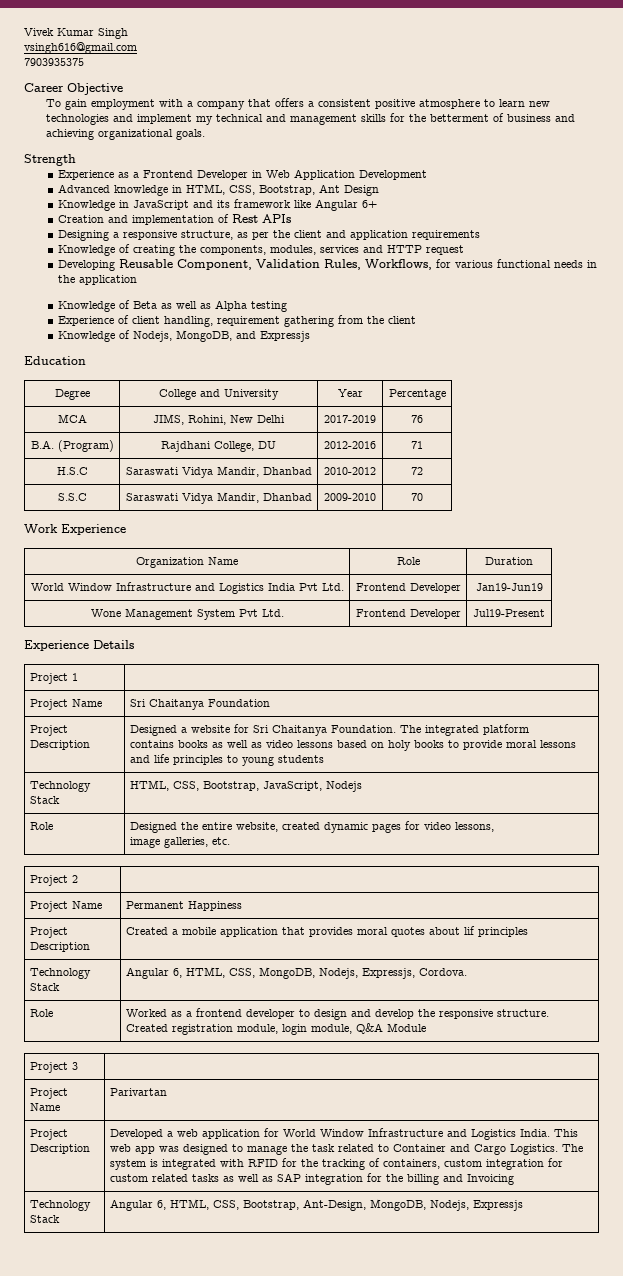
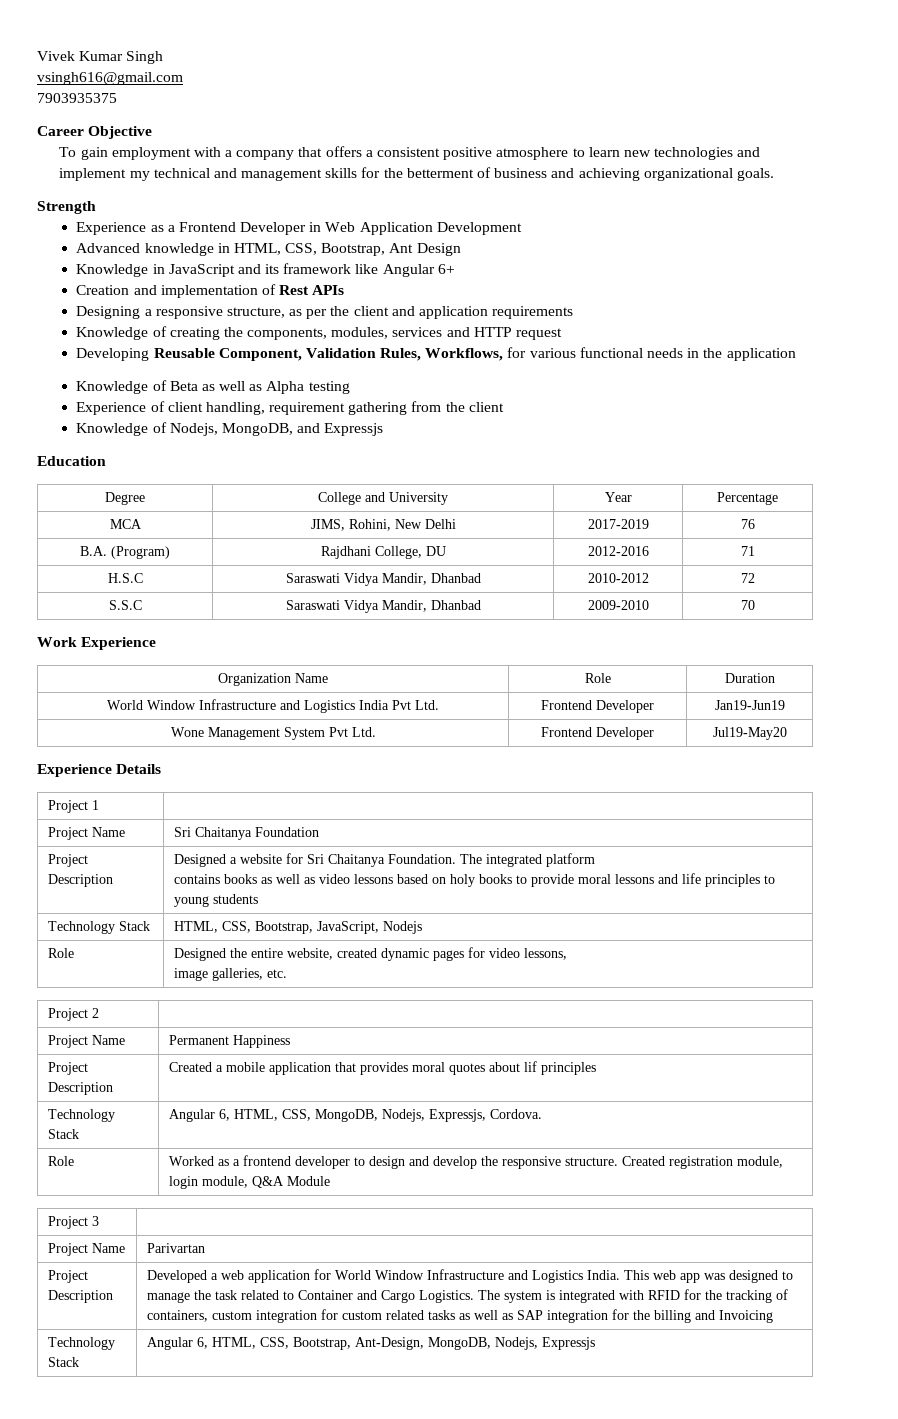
[473,609,545,617] Jul19-Present -> [712,727,787,740] Jul19-May20

